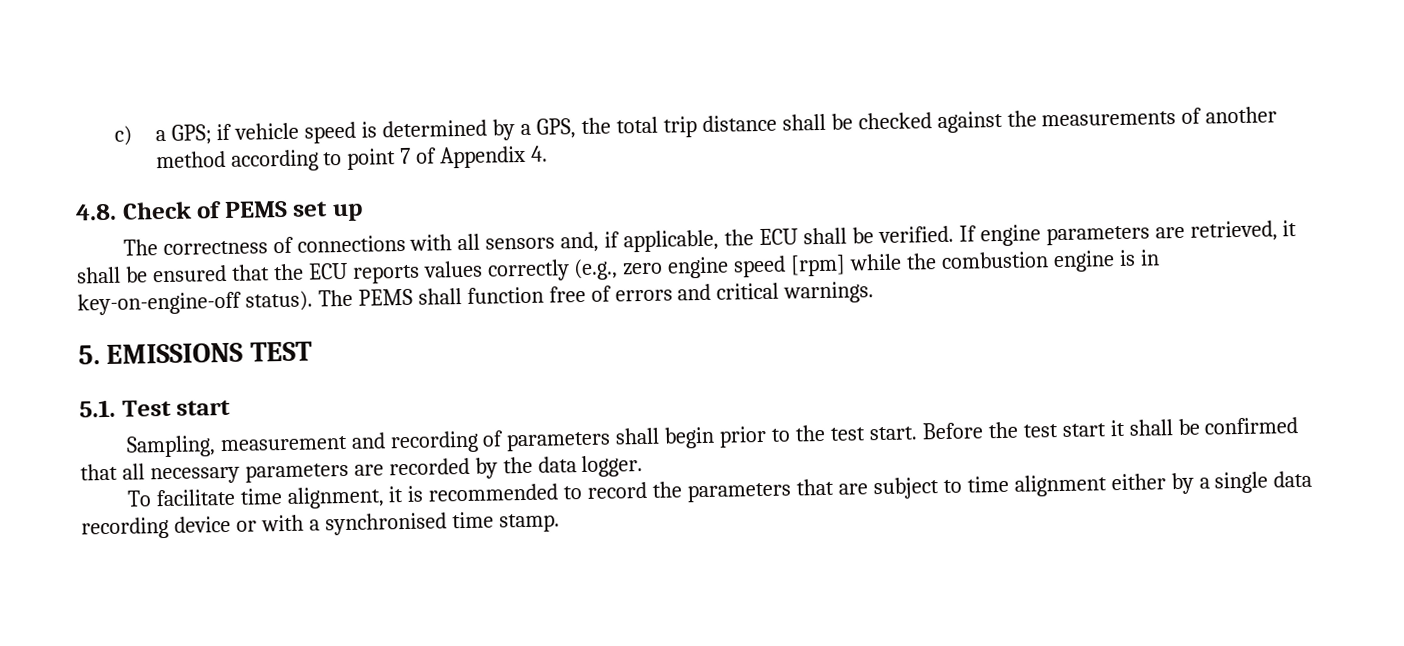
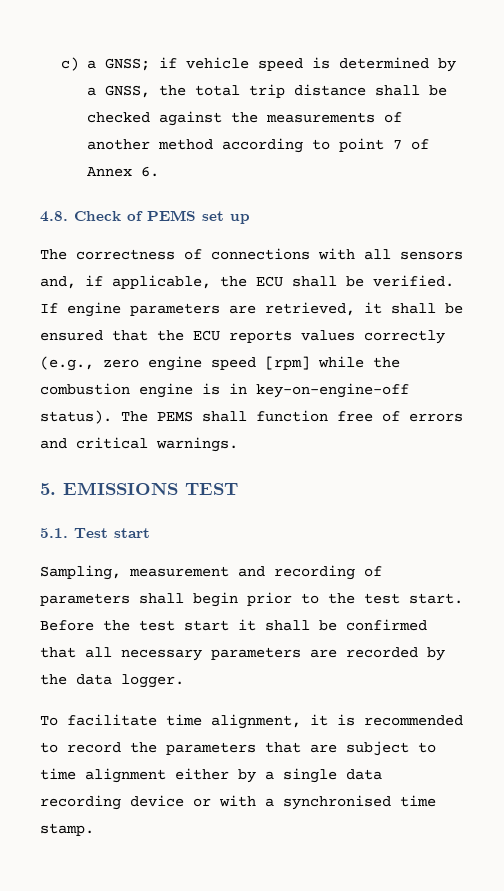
[170,124,212,145] GPS; -> [104,58,150,71] GNSS;
[536,118,577,139] GPS, -> [104,85,150,98] GNSS,
[440,145,549,169] Appendix 4. -> [86,166,159,177] Annex 6.

